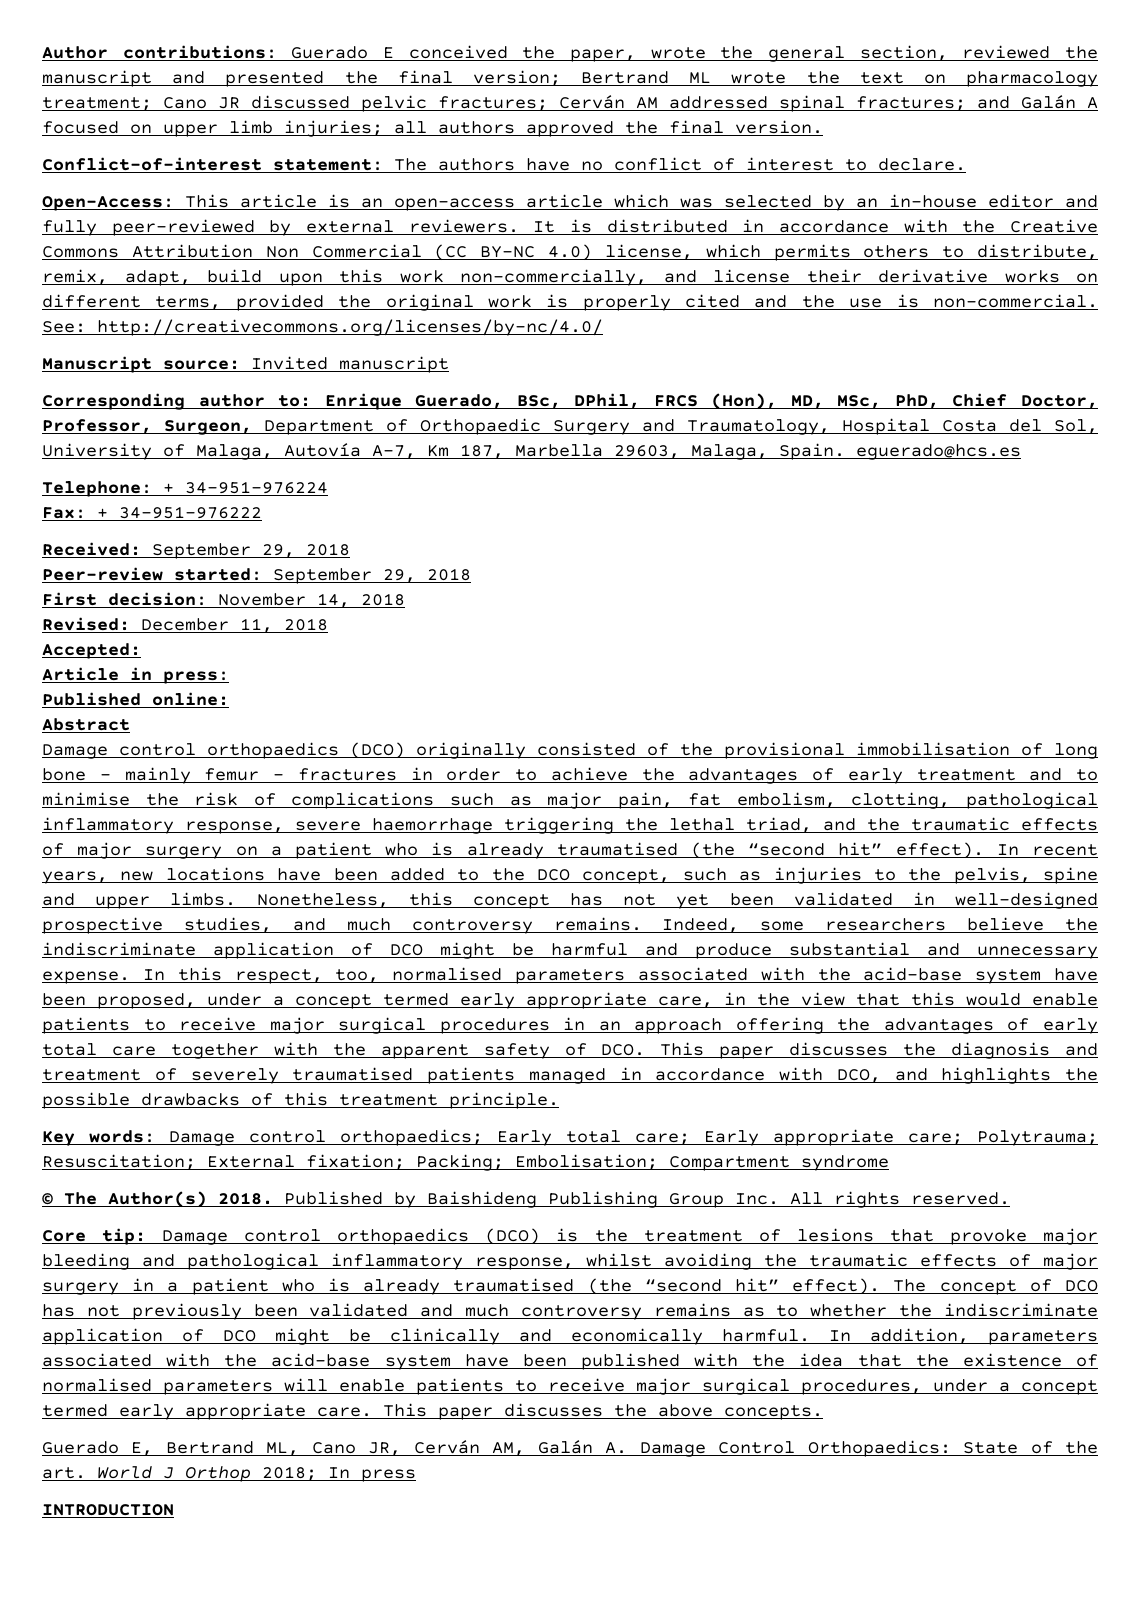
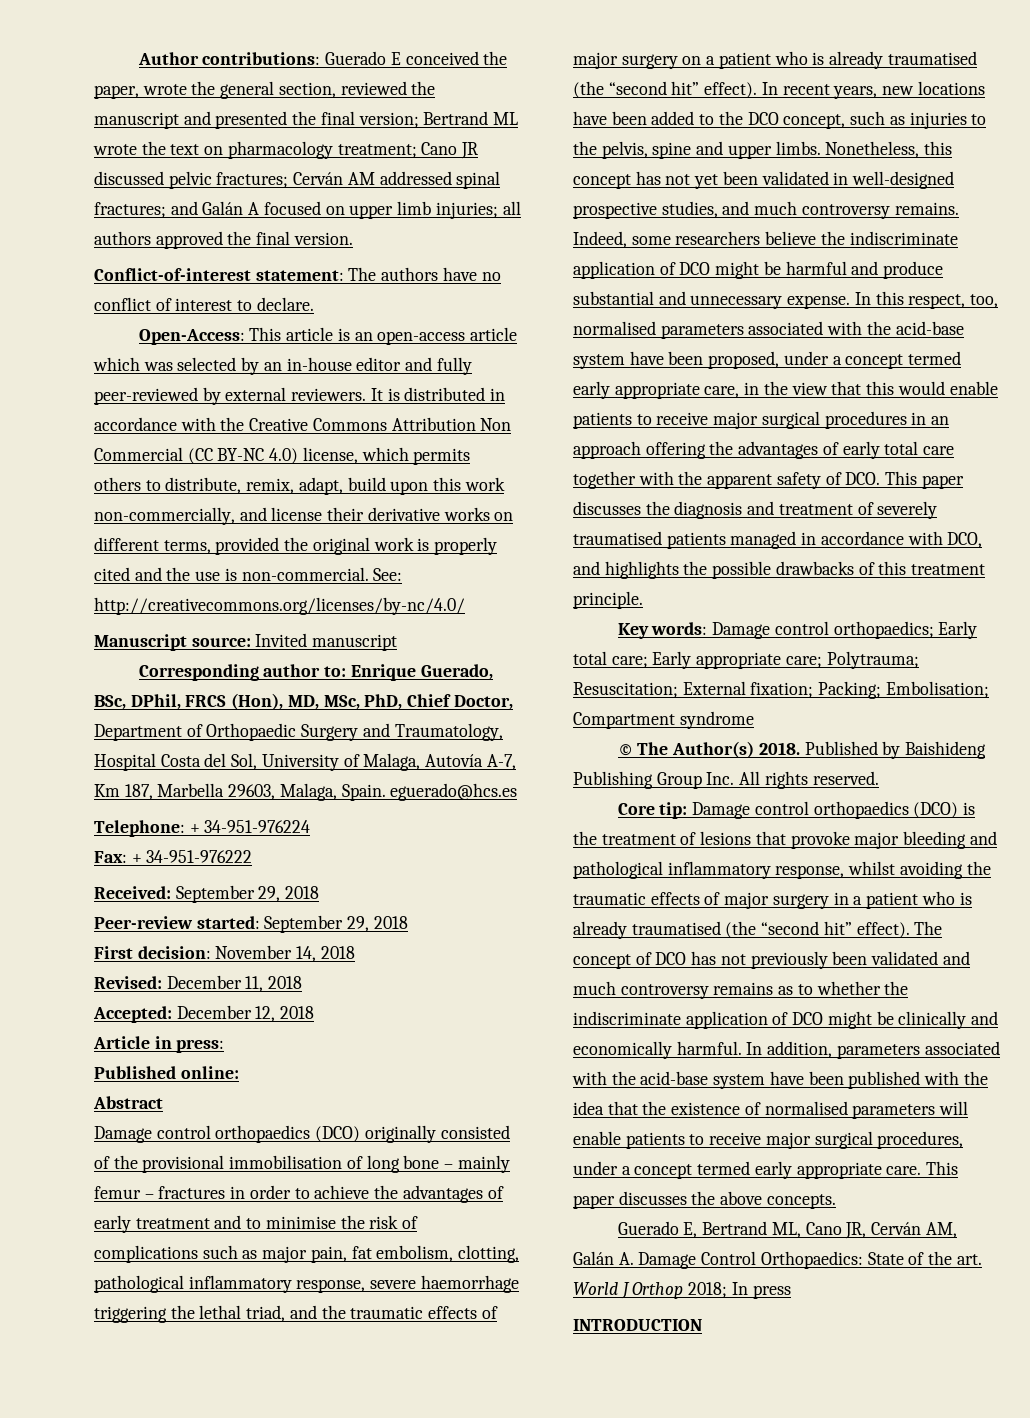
[42,419,252,435] Professor, Surgeon, -> (513, 702) none
(141, 651) none -> [176,1005,315,1022] December 12, 2018

